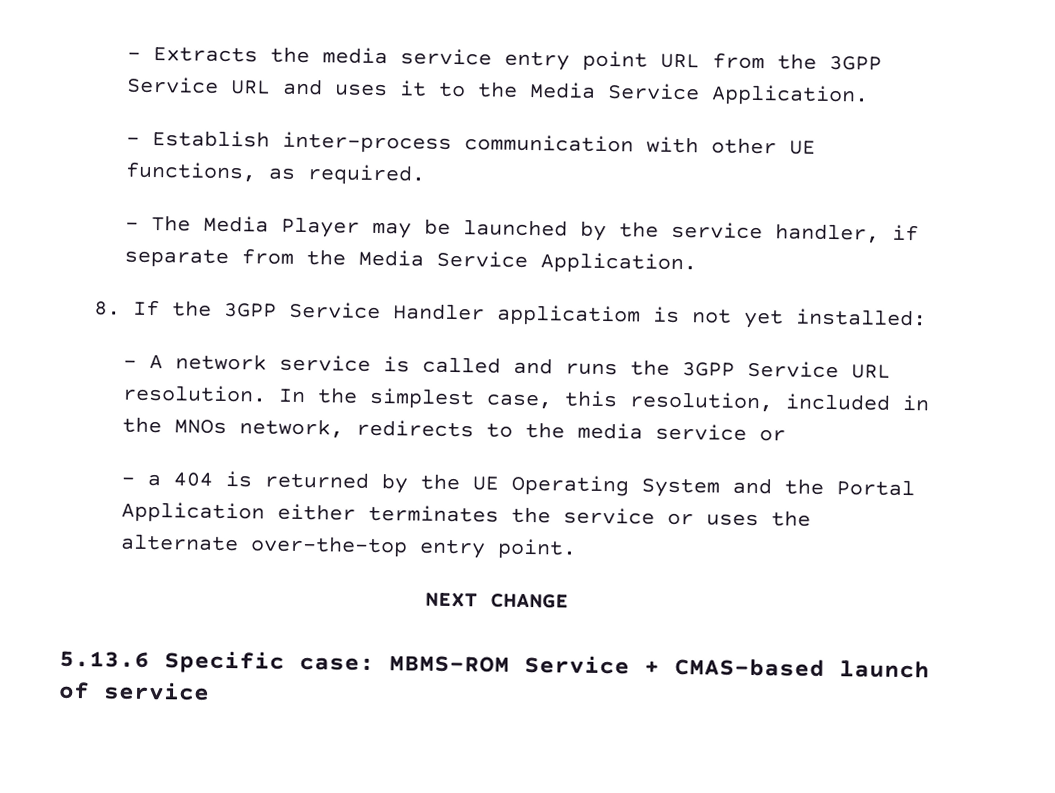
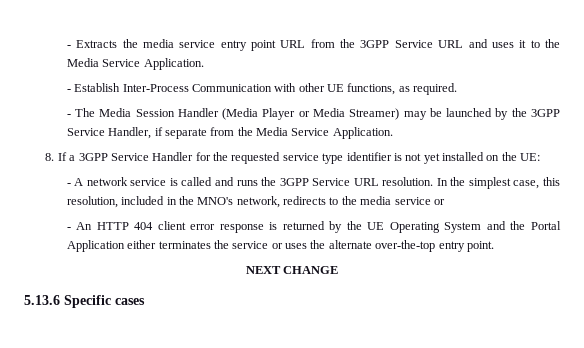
[281,131,634,154] inter-process communication -> [122,84,272,92] Inter-Process Communication
[280,216,360,238] Player -> [135,108,400,120] Session Handler (Media Player or Media Streamer)
[670,221,880,244] service handler, -> [530,109,560,117] [66,127,152,139] 3GPP Service Handler,
[171,300,212,317] the -> [69,155,76,161] a
[495,304,927,329] applicatiom is not yet installed: -> [195,152,541,164] for the requested service type identifier is not yet installed on the UE:
[173,419,227,435] MNOs -> [197,197,234,205] MNO's
[146,472,213,487] a 404 -> [76,221,264,233] An HTTP 404 client error response
[299,654,930,679] [58,681,210,701] case: MBMS-ROM Service + CMAS-based launch of service -> [115,298,145,305] cases

